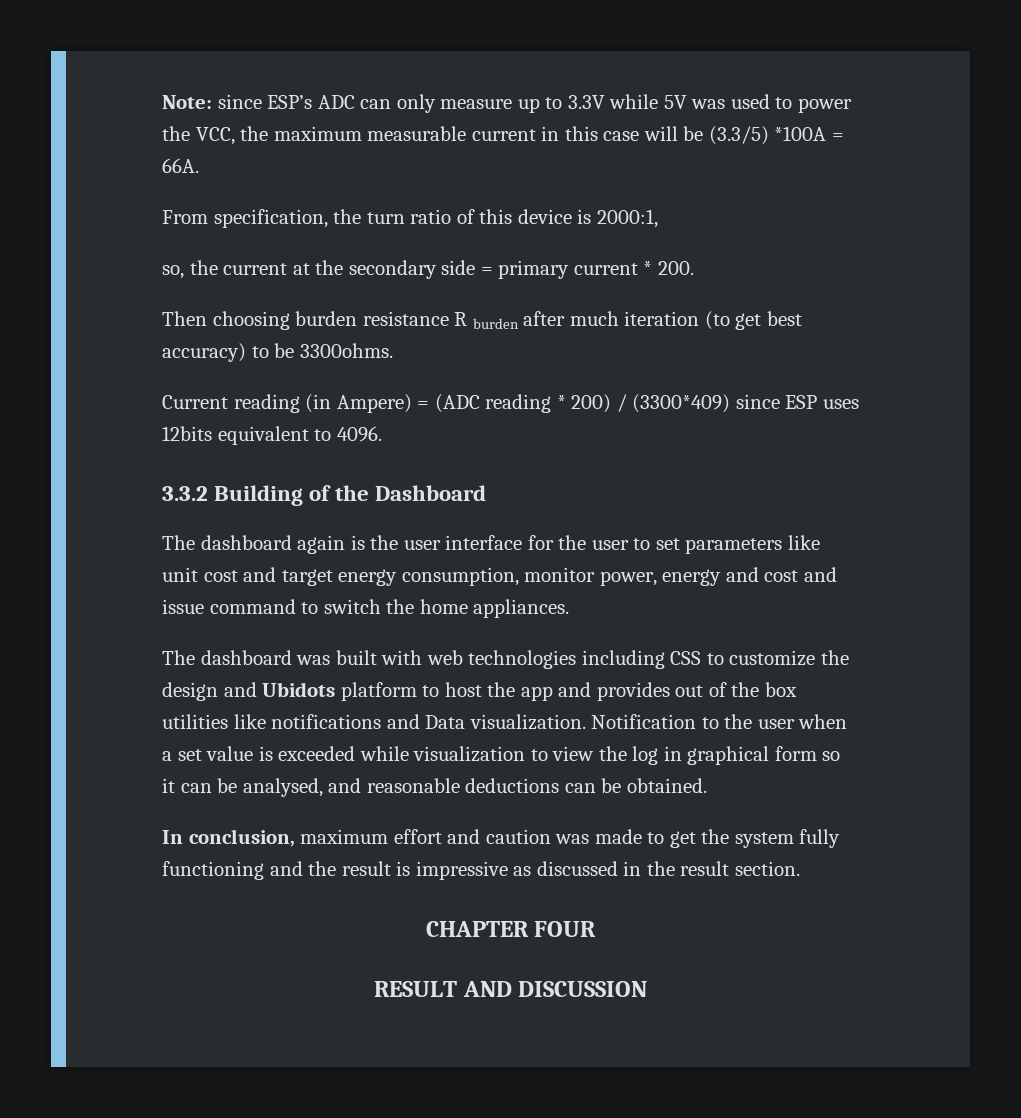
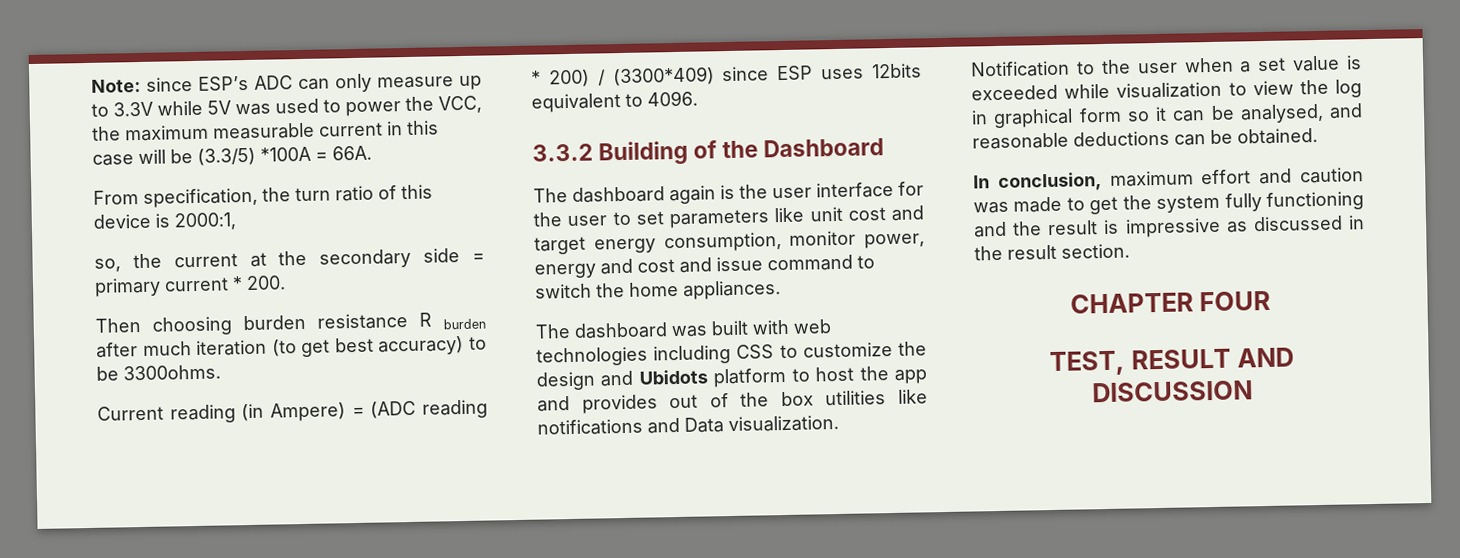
(597, 929) none -> [1049,350,1126,377] TEST,

